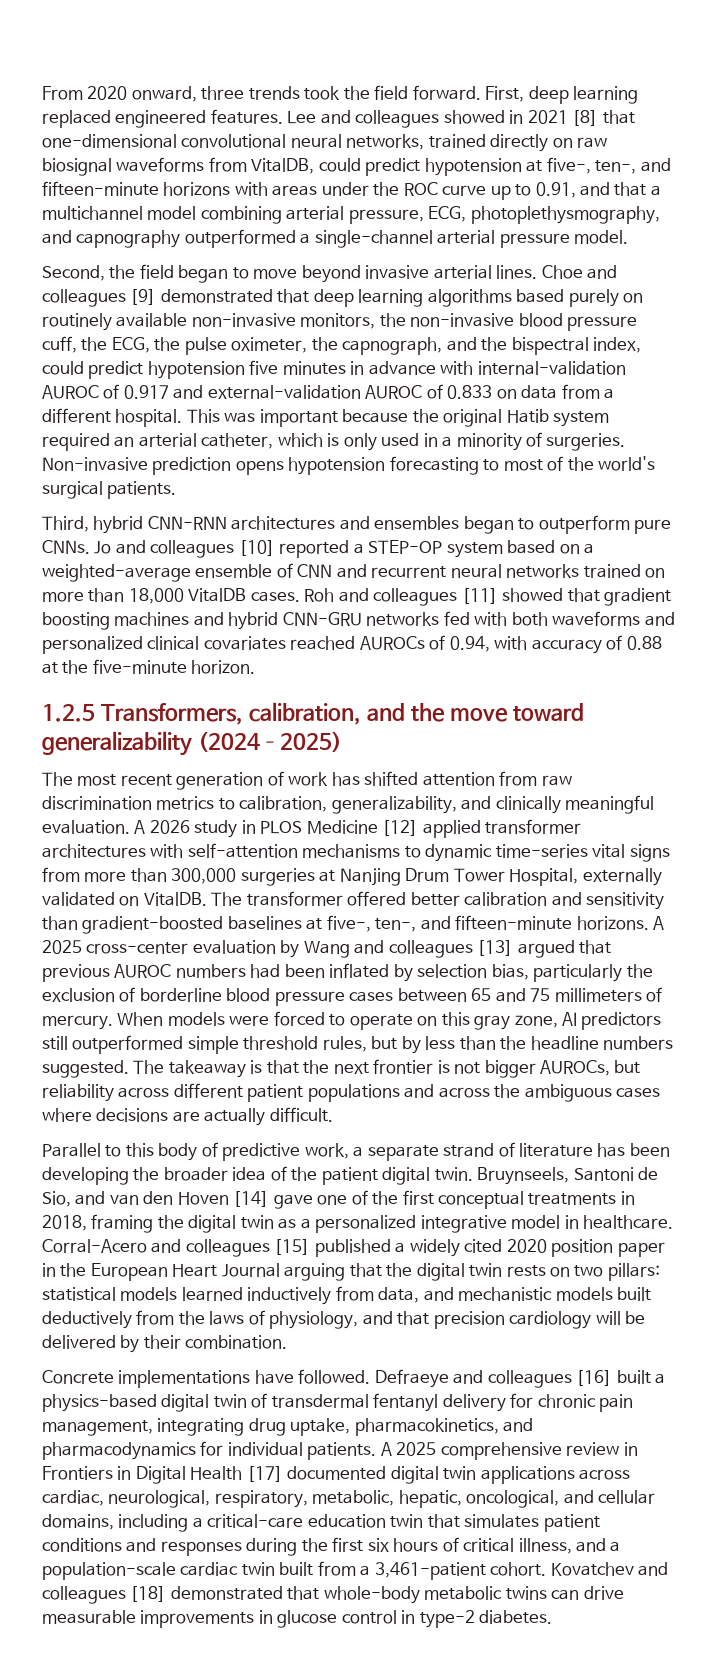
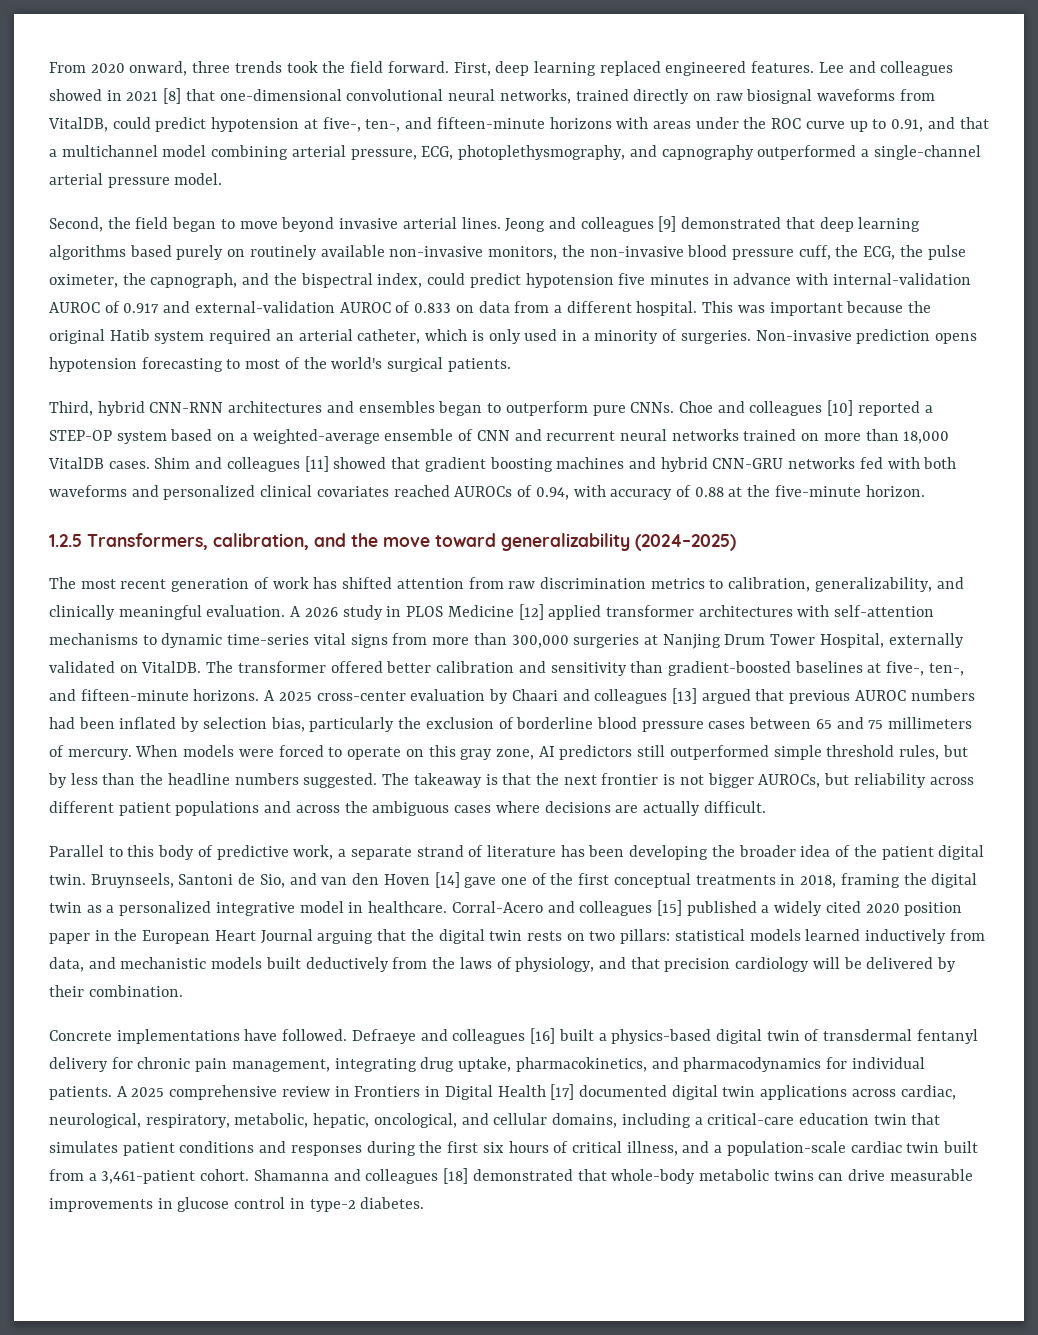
[541,265,583,279] Choe -> [505,218,546,232] Jeong
[94,541,112,554] Jo -> [678,401,713,413] Choe
[304,588,335,602] Roh -> [154,457,191,469] Shim
[303,941,350,958] Wang -> [511,689,558,701] Chaari
[550,1562,634,1576] Kovatchev -> [253,1169,329,1181] Shamanna

